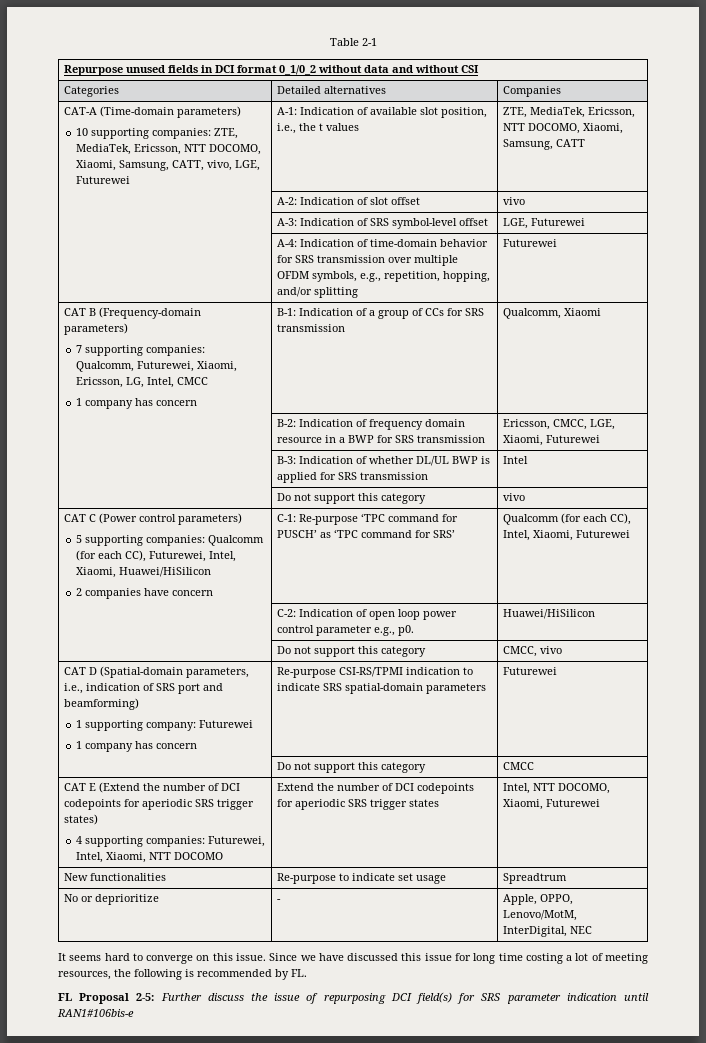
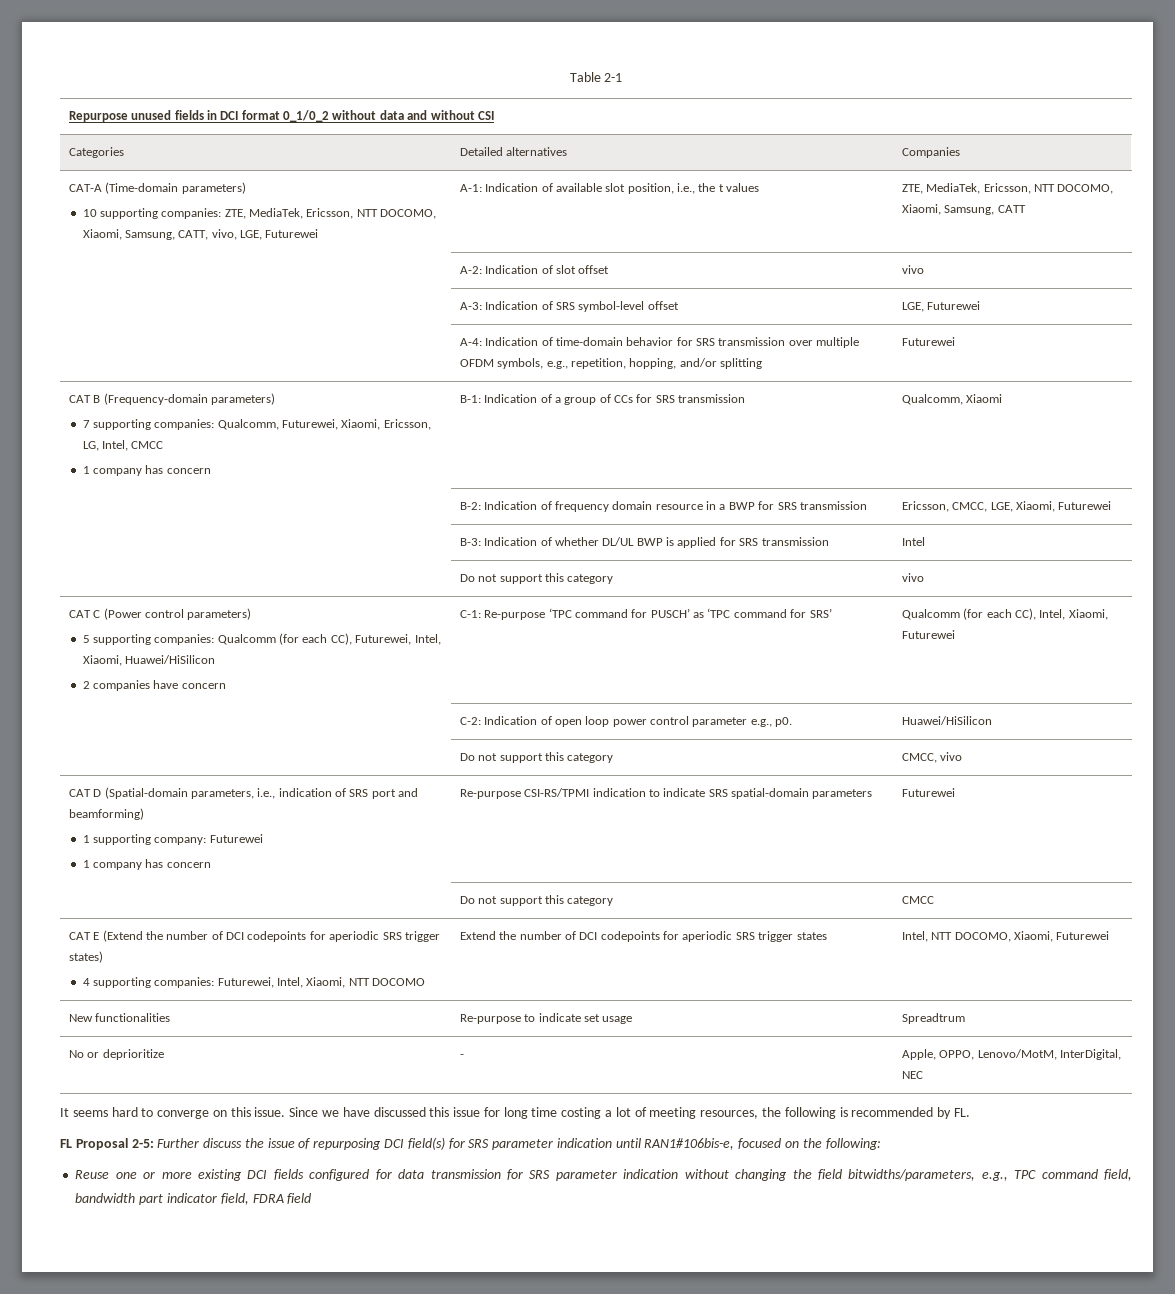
[57,1009,134,1017] RAN1#106bis-e -> [644,1138,881,1150] [75,1169,1132,1181] [75,1193,312,1205] RAN1#106bis-e, focused on the following: // Reuse one or more existing DCI fields configured for data transmission for SRS parameter indication without changing the field bitwidths/parameters, e.g., TPC command field, bandwidth part indicator field, FDRA field

